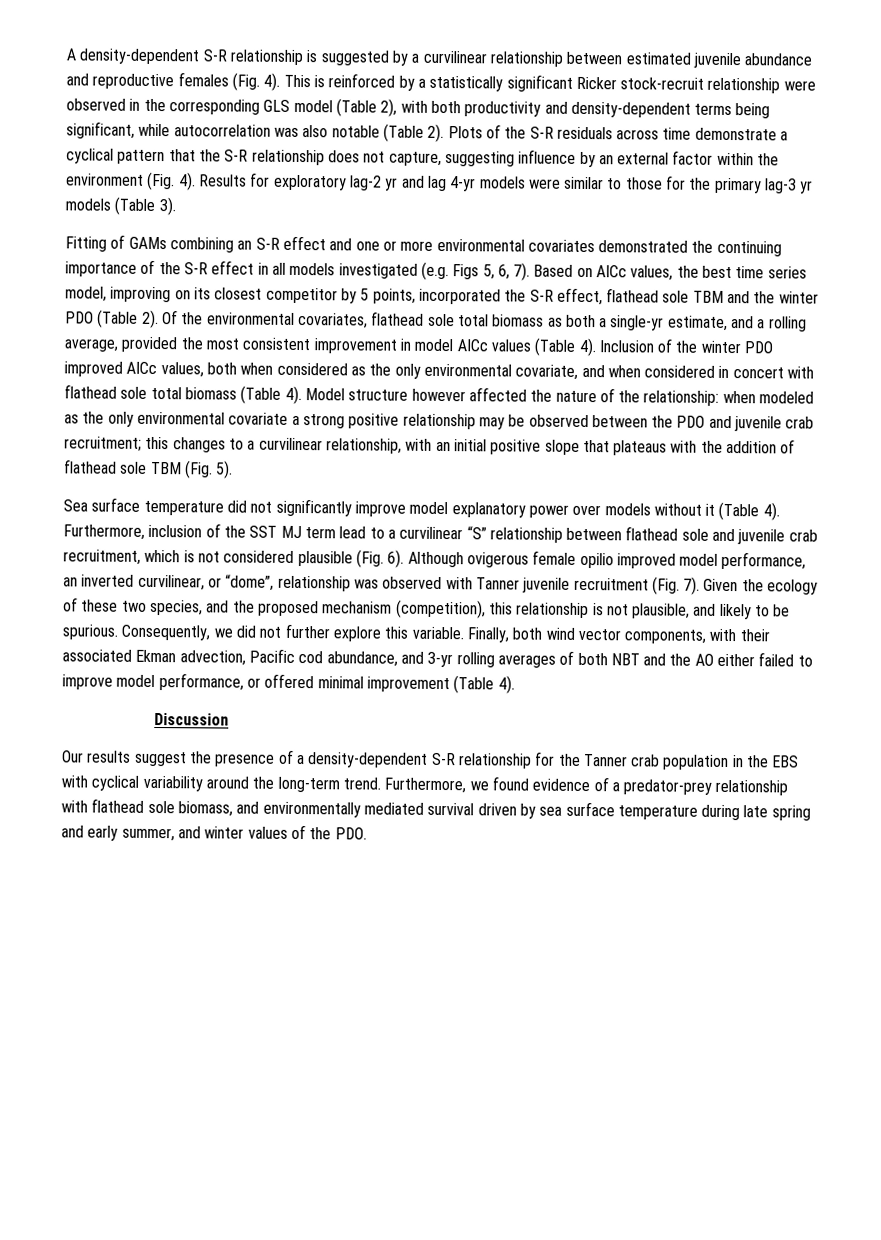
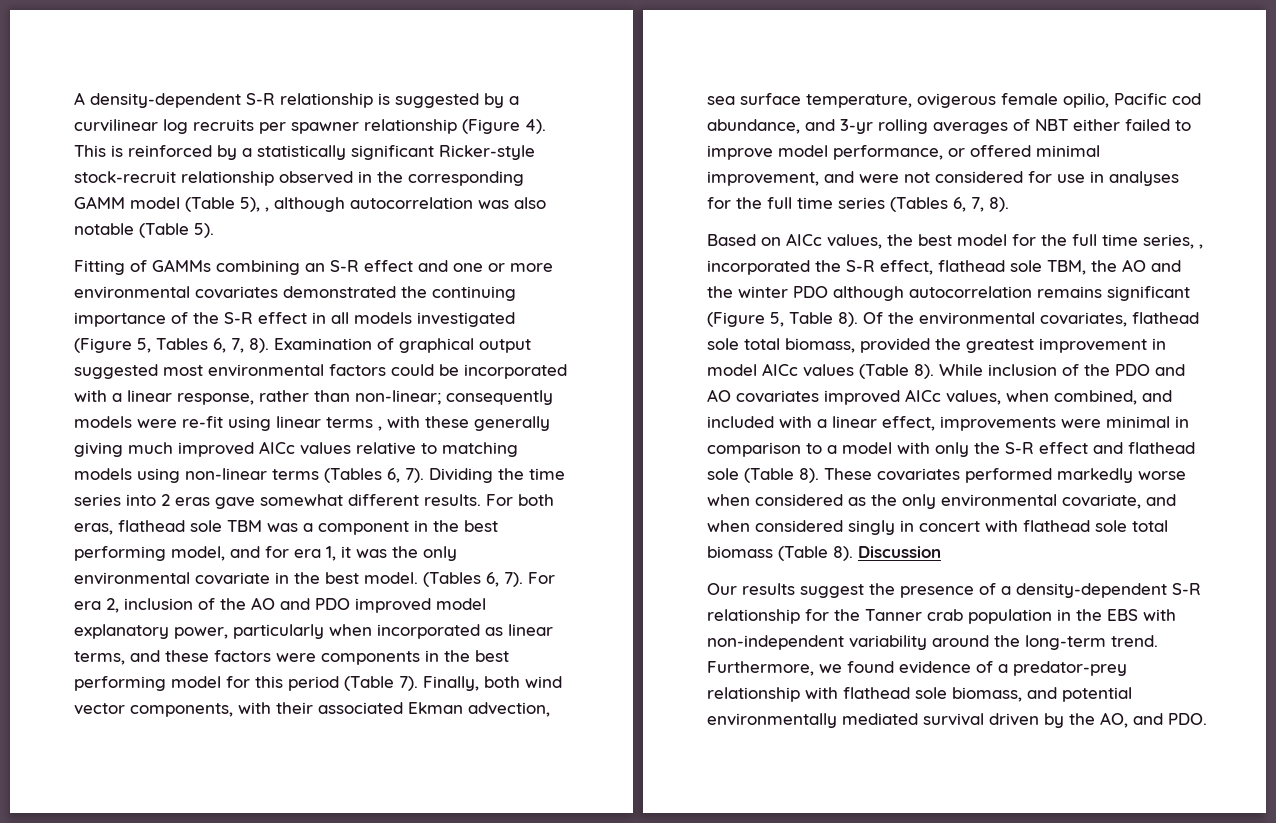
[489,51,813,69] [66,72,260,91] relationship between estimated juvenile abundance and reproductive females (Fig. -> [163,119,520,134] log recruits per spawner relationship (Figure
[575,76,617,90] Ricker -> [439,145,535,160] Ricker-style
[783,80,816,91] were -> (274, 178) none
[263,99,291,112] GLS -> [74,196,125,209] GAMM
[380,98,771,119] [66,121,171,139] 2), with both productivity and density-dependent terms being significant, while -> [240,197,345,212] 5), , although
[427,123,789,143] [66,148,780,168] [66,171,814,194] [65,196,176,216] 2). Plots of the S-R residuals across time demonstrate a cyclical pattern that the S-R relationship does not capture, suggesting influence by an external factor within the environment (Fig. 4). Results for exploratory lag-2 yr and lag 4-yr models were similar to those for the primary lag-3 yr models (Table 3). -> [194,223,214,238] 5).
[128,236,167,250] GAMs -> [152,259,211,272] GAMMs
[420,261,531,281] (e.g. Figs 5, 6, 7). -> [74,338,531,353] [74,364,567,379] [74,390,553,405] [74,416,550,431] [74,441,518,457] [74,468,565,483] [74,494,554,509] [74,520,498,535] [74,546,457,561] [74,572,555,587] [74,597,486,613] [74,624,553,639] [74,650,509,665] [74,676,562,691] [74,702,550,717] [707,93,1201,108] [707,119,1191,134] [707,145,1100,160] [707,171,1179,186] [707,197,1009,212] (Figure 5, Tables 6, 7, 8). Examination of graphical output suggested most environmental factors could be incorporated with a linear response, rather than non-linear; consequently models were re-fit using linear terms , with these generally giving much improved AICc values relative to matching models using non-linear terms (Tables 6, 7). Dividing the time series into 2 eras gave somewhat different results. For both eras, flathead sole TBM was a component in the best performing model, and for era 1, it was the only environmental covariate in the best model. (Tables 6, 7). For era 2, inclusion of the AO and PDO improved model explanatory power, particularly when incorporated as linear terms, and these factors were components in the best performing model for this period (Table 7). Finally, both wind vector components, with their associated Ekman advection, sea surface temperature, ovigerous female opilio, Pacific cod abundance, and 3-yr rolling averages of NBT either failed to improve model performance, or offered minimal improvement, and were not considered for use in analyses for the full time series (Tables 6, 7, 8). //
[735,266,807,279] [65,286,416,304] time series model, improving on its closest competitor by 5 points, -> [957,234,1203,249] model for the full time series, ,
[692,290,724,303] TBM -> [1047,259,1146,275] TBM, the AO
[97,309,159,329] (Table 2). -> [833,286,1190,301] [707,312,858,327] although autocorrelation remains significant (Figure 5, Table 8).
[492,314,807,332] [64,336,311,353] biomass as both a single-yr estimate, and a rolling average, provided the most consistent -> [785,338,1034,353] biomass, provided the greatest
[578,337,774,357] [64,361,237,378] 4). Inclusion of the winter PDO improved AICc values, both -> [914,364,1185,379] [707,389,1172,405] [707,416,1189,431] [707,442,1195,457] [707,468,1186,483] 8). While inclusion of the PDO and AO covariates improved AICc values, when combined, and included with a linear effect, improvements were minimal in comparison to a model with only the S-R effect and flathead sole (Table 8). These covariates performed markedly worse
(716, 371) none -> [848,520,895,535] singly
[284,385,815,406] [64,411,815,432] [64,436,796,456] [64,459,234,479] [63,497,780,521] [63,523,818,545] [63,549,807,570] [63,574,819,595] [63,597,791,620] [62,623,770,644] [62,648,813,668] [62,673,515,694] 4). Model structure however affected the nature of the relationship: when modeled as the only environmental covariate a strong positive relationship may be observed between the PDO and juvenile crab recruitment; this changes to a curvilinear relationship, with an initial positive slope that plateaus with the addition of flathead sole TBM (Fig. 5). // Sea surface temperature did not significantly improve model explanatory power over models without it (Table 4). Furthermore, inclusion of the SST MJ term lead to a curvilinear “S” relationship between flathead sole and juvenile crab recruitment, which is not considered plausible (Fig. 6). Although ovigerous female opilio improved model performance, an inverted curvilinear, or “dome”, relationship was observed with Tanner juvenile recruitment (Fig. 7). Given the ecology of these two species, and the proposed mechanism (competition), this relationship is not plausible, and likely to be spurious. Consequently, we did not further explore this variable. Finally, both wind vector components, with their associated Ekman advection, Pacific cod abundance, and 3-yr rolling averages of both NBT and the AO either failed to improve model performance, or offered minimal improvement (Table 4). // -> [833,546,853,561] 8).
[91,775,140,791] cyclical -> [707,635,844,650] non-independent
(260, 807) none -> [1062,687,1132,702] potential
[539,801,811,821] [61,824,332,842] sea surface temperature during late spring and early summer, and winter values of the -> [1069,712,1163,728] the AO, and

